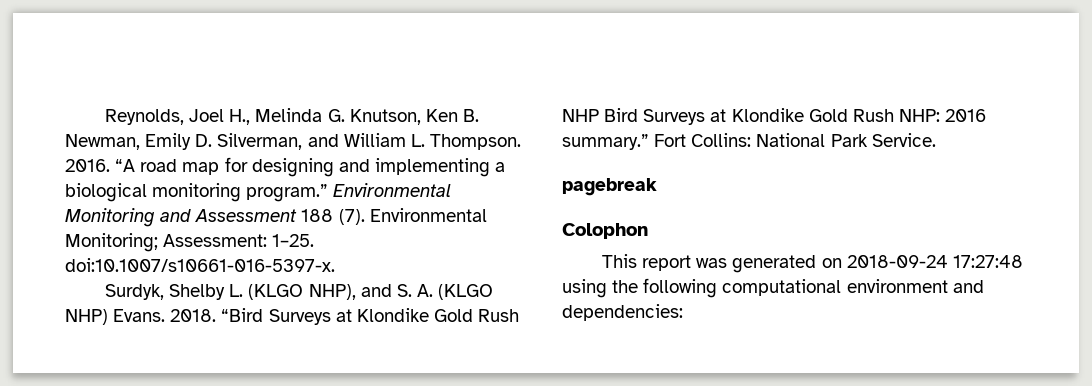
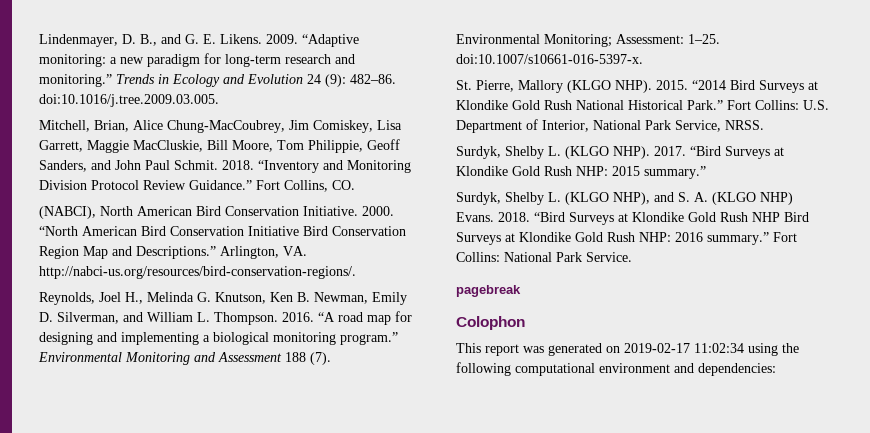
(105, 117) none -> [39,34,359,47] [39,53,355,67] [39,74,396,87] [39,94,219,107] [39,120,402,133] [39,139,400,153] [39,160,411,173] [39,180,355,192] [39,206,394,219] [39,226,406,236] [39,246,307,259] [39,266,356,279] Lindenmayer, D. B., and G. E. Likens. 2009. “Adaptive monitoring: a new paradigm for long-term research and monitoring.” Trends in Ecology and Evolution 24 (9): 482–86. doi:10.1016/j.tree.2009.03.005. // Mitchell, Brian, Alice Chung-MacCoubrey, Jim Comiskey, Lisa Garrett, Maggie MacCluskie, Bill Moore, Tom Philippie, Geoff Sanders, and John Paul Schmit. 2018. “Inventory and Monitoring Division Protocol Review Guidance.” Fort Collins, CO. // (NABCI), North American Bird Conservation Initiative. 2000. “North American Bird Conservation Initiative Bird Conservation Region Map and Descriptions.” Arlington, VA. http://nabci-us.org/resources/bird-conservation-regions/. //
(335, 265) none -> [456,80,818,93] [456,100,829,110] [456,119,764,133] [456,146,784,159] [456,166,706,179] // St. Pierre, Mallory (KLGO NHP). 2015. “2014 Bird Surveys at Klondike Gold Rush National Historical Park.” Fort Collins: U.S. Department of Interior, National Park Service, NRSS. // Surdyk, Shelby L. (KLGO NHP). 2017. “Bird Surveys at Klondike Gold Rush NHP: 2015 summary.”
[846,255,1023,268] 2018-09-24 17:27:48 -> [624,343,744,353] 2019-02-17 11:02:34

